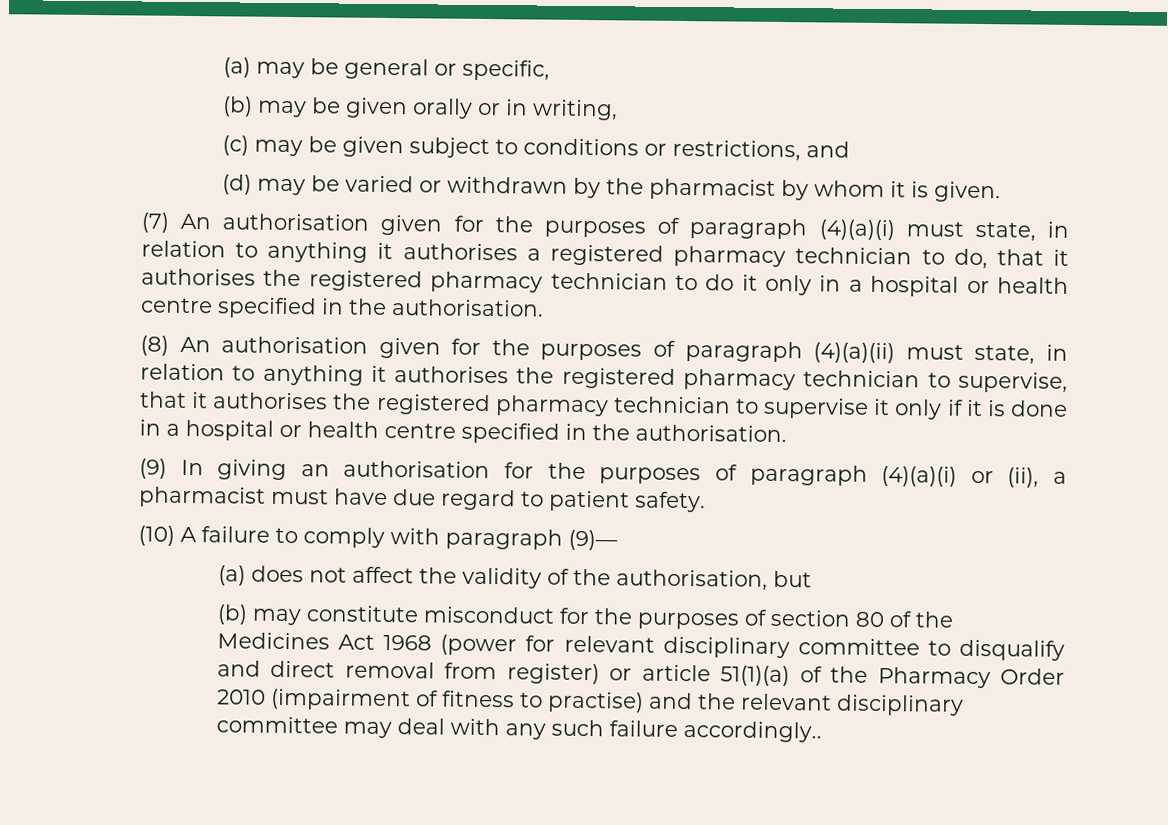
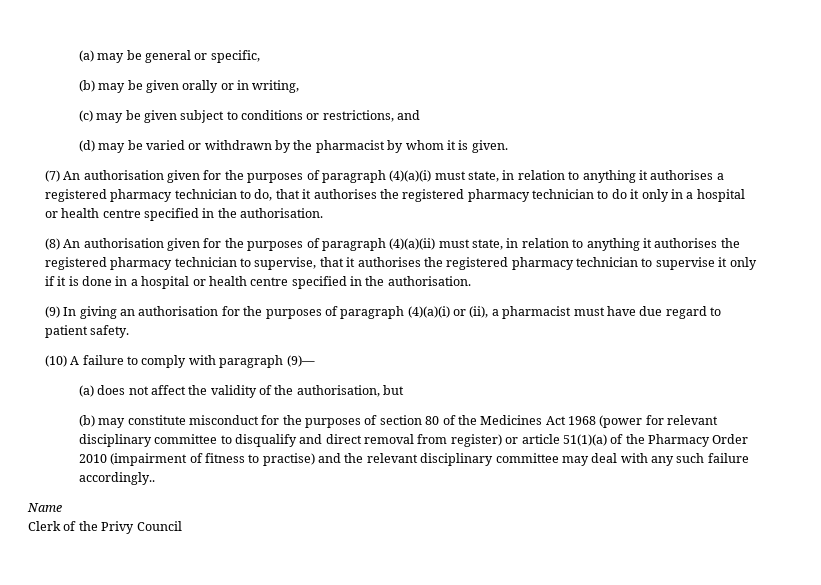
(822, 732) none -> [27,503,62,512] [28,521,182,534] // Name // Clerk of the Privy Council

